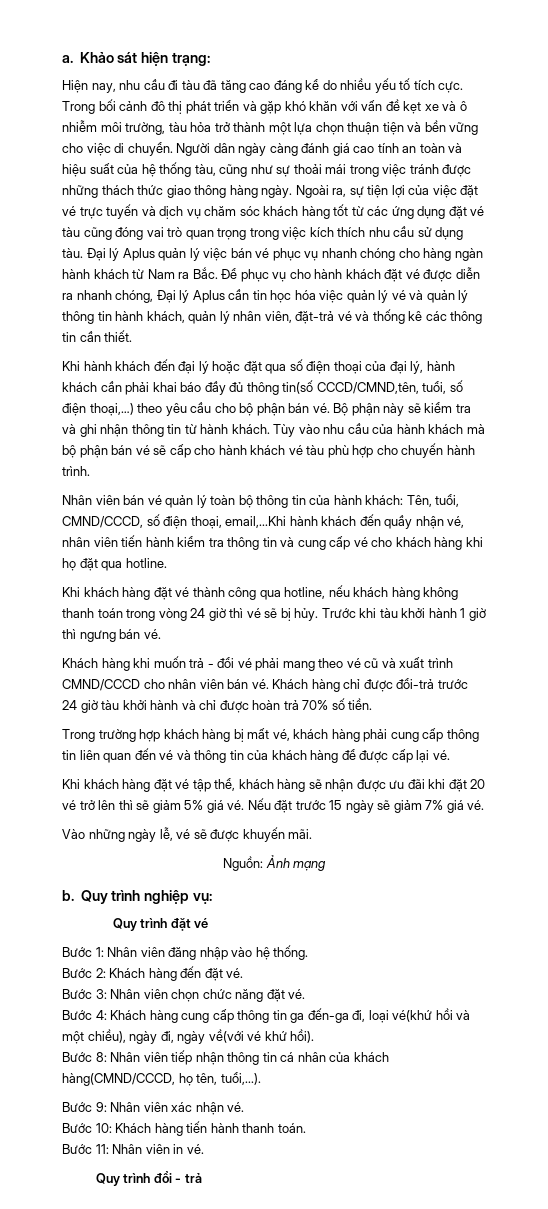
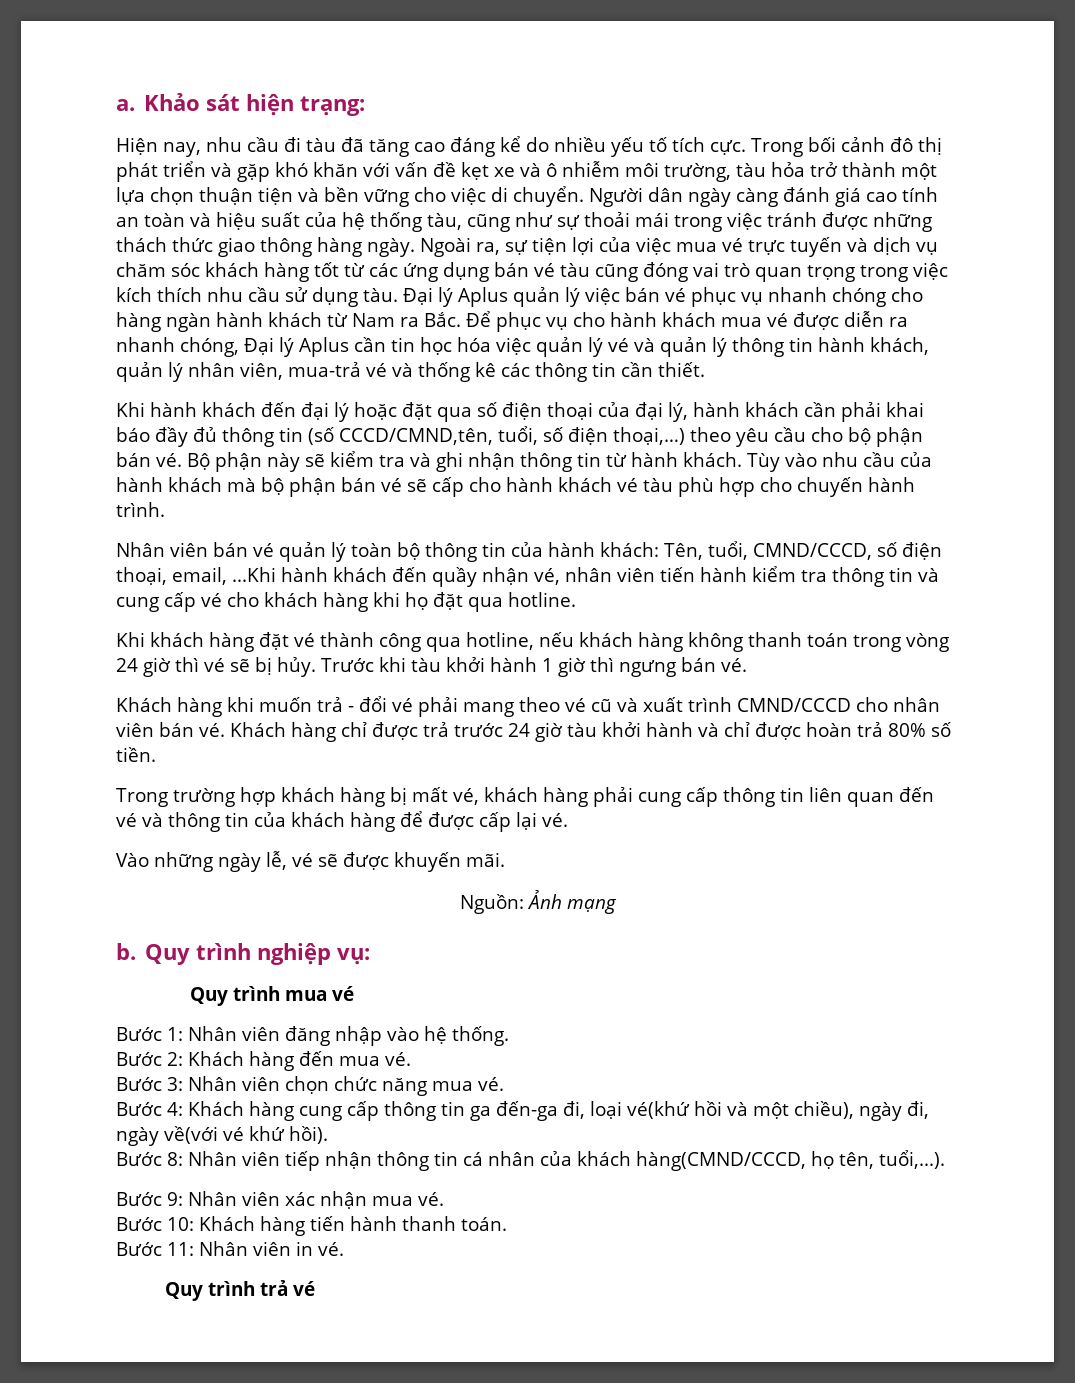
[460,185,479,198] đặt -> [675,242,717,252] mua
[448,206,467,219] đặt -> [494,262,529,277] bán
[384,269,403,282] đặt -> [721,317,762,327] mua
[295,311,335,324] đặt-trả -> [288,362,361,377] mua-trả
[282,380,314,394] tin(số -> [279,427,334,445] tin (số
[225,516,287,528] email,...Khi -> [172,567,276,585] email, ...Khi
[396,678,435,689] đổi-trả -> [423,722,449,737] trả
[302,700,329,710] 70% -> [888,723,926,737] 80%
[62,778,486,792] [62,798,485,813] // Khi khách hàng đặt vé tập thể, khách hàng sẽ nhận được ưu đãi khi đặt 20 vé trở lên thì sẽ giảm 5% giá vé. Nếu đặt trước 15 ngày sẽ giảm 7% giá vé. -> (568, 820) none
[170,918,191,931] đặt -> [285,990,328,1001] mua
[204,968,223,981] đặt -> [339,1056,380,1066] mua
[266,989,285,1002] đặt -> [432,1081,473,1091] mua
(224, 1108) none -> [372,1196,413,1206] mua
[153,1171,202,1183] đổi - trả -> [260,1280,316,1296] trả vé

